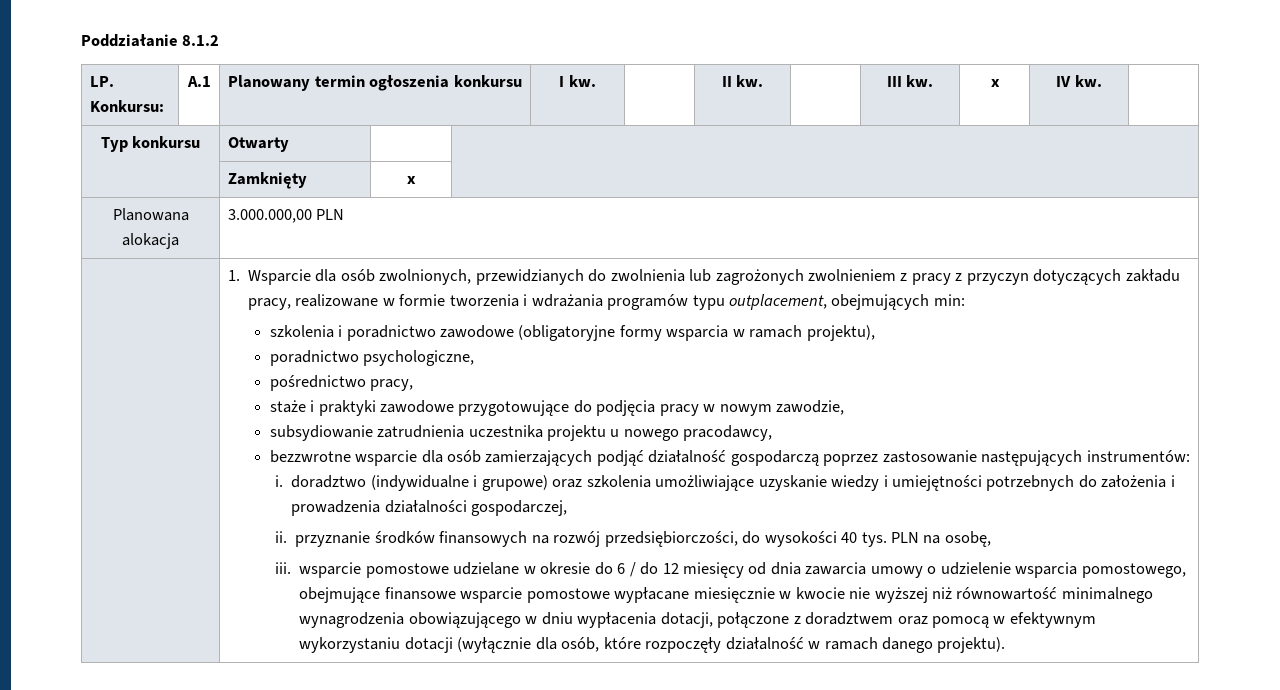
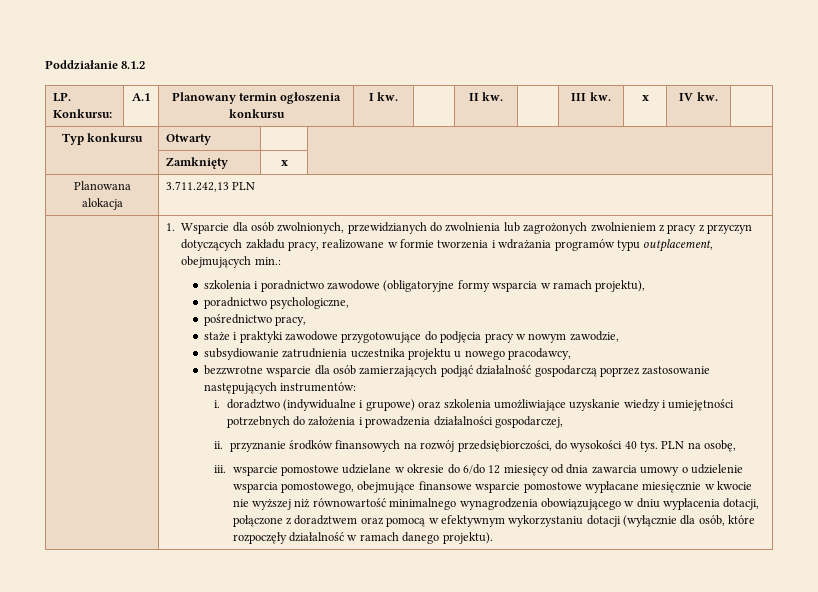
[227,209,312,223] 3.000.000,00 -> [165,181,229,192] 3.711.242,13
[933,294,965,306] min: -> [254,257,281,265] min.:
[617,562,659,577] 6 / do -> [462,464,485,474] 6/do

